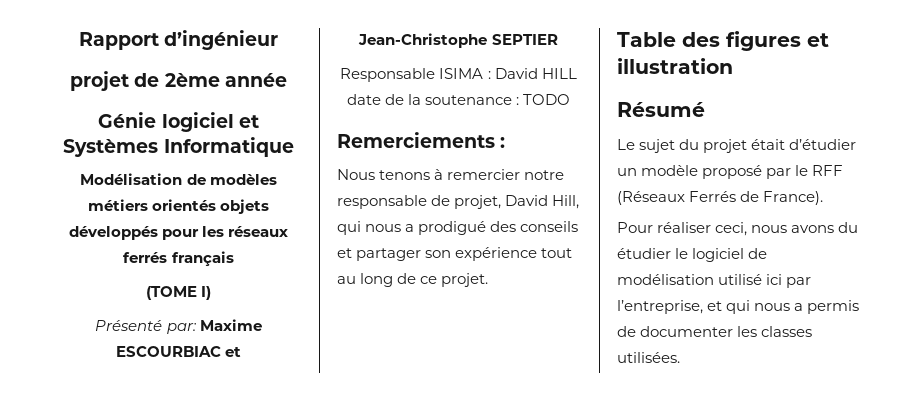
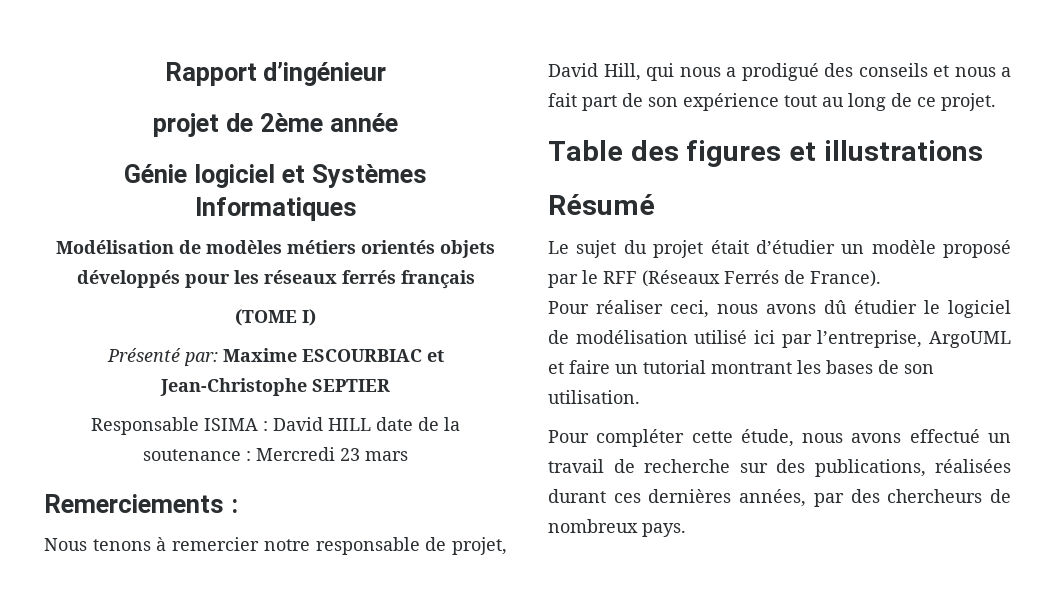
[163,137,294,157] Informatique -> [194,197,357,221] Informatiques
[523,94,571,105] TODO -> [256,447,408,461] Mercredi 23 mars
[356,248,422,261] partager -> [954,67,1011,77] [548,93,643,111] nous a fait part de
[617,58,733,74] illustration -> [823,140,983,161] illustrations
[838,222,859,233] du -> [824,300,847,314] dû
[707,300,860,314] [617,326,813,337] [617,352,680,363] et qui nous a permis de documenter les classes utilisées. -> [929,331,1011,348] [548,360,934,374] [548,390,640,404] [548,429,1011,447] [548,459,1011,477] [548,489,1011,507] [548,519,686,537] ArgoUML et faire un tutorial montrant les bases de son utilisation. // Pour compléter cette étude, nous avons effectué un travail de recherche sur des publications, réalisées durant ces dernières années, par des chercheurs de nombreux pays.

